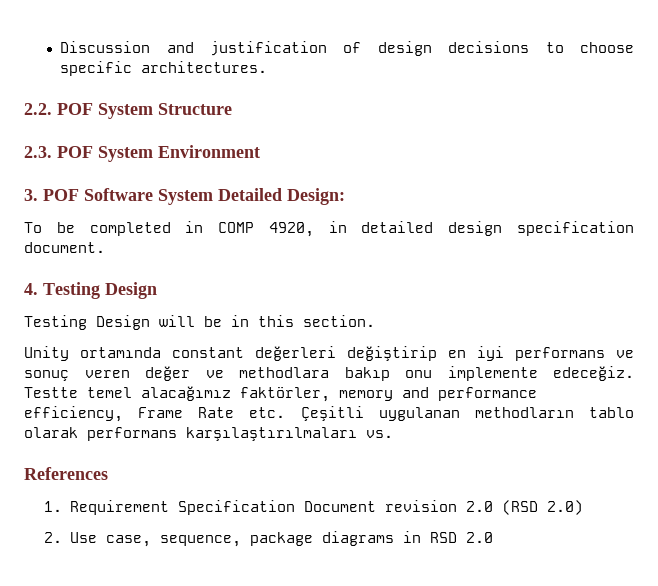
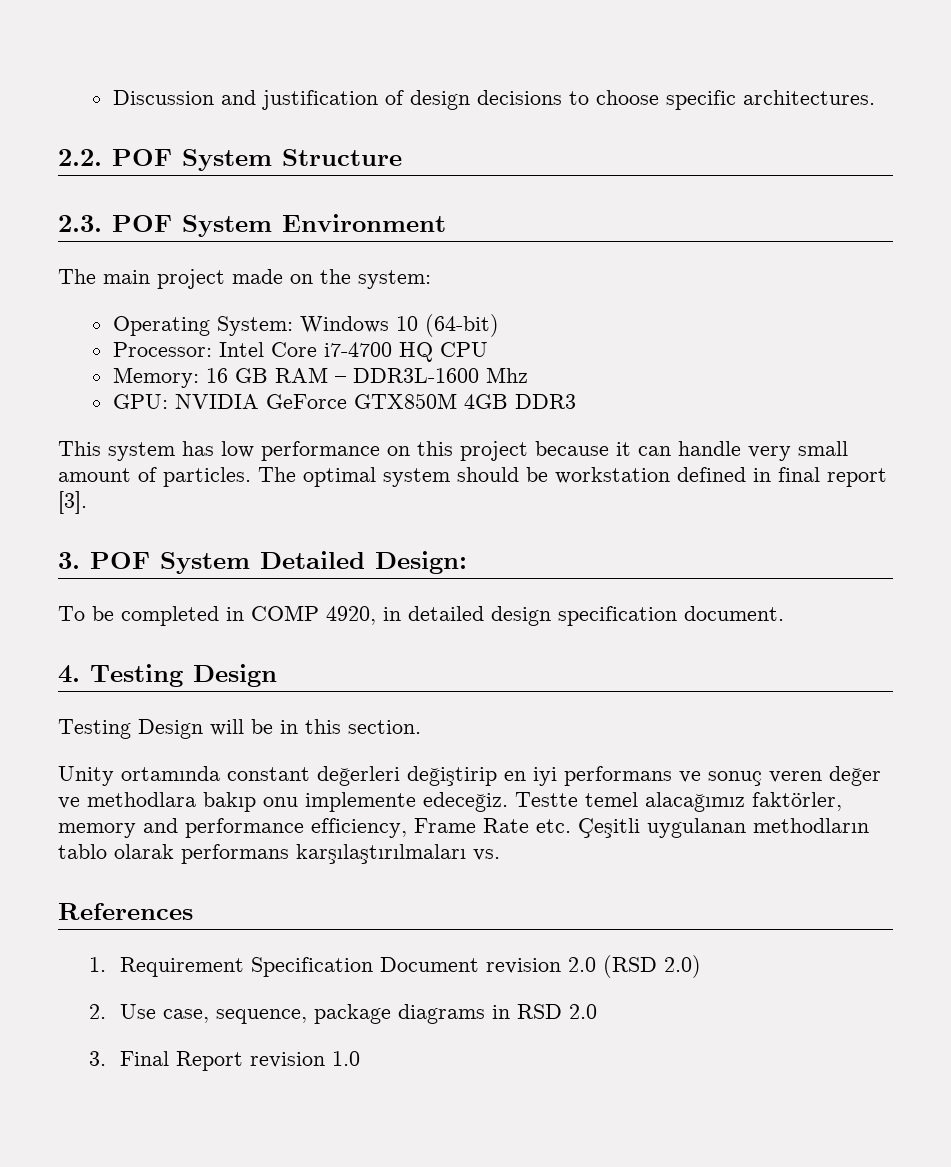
(260, 151) none -> [58,269,431,289] [112,314,499,337] [112,342,488,362] [112,367,528,388] [112,393,576,409] [58,441,848,461] [58,467,887,487] [58,491,87,514] // The main project made on the system: // Operating System: Windows 10 (64-bit) // Processor: Intel Core i7-4700 HQ CPU // Memory: 16 GB RAM – DDR3L-1600 Mhz // GPU: NVIDIA GeForce GTX850M 4GB DDR3 // This system has low performance on this project because it can handle very small amount of particles. The optimal system should be workstation defined in final report [3].
[84,188,153,201] Software -> (150, 560) none
(493, 537) none -> [89,1051,361,1071] // 3. Final Report revision 1.0

